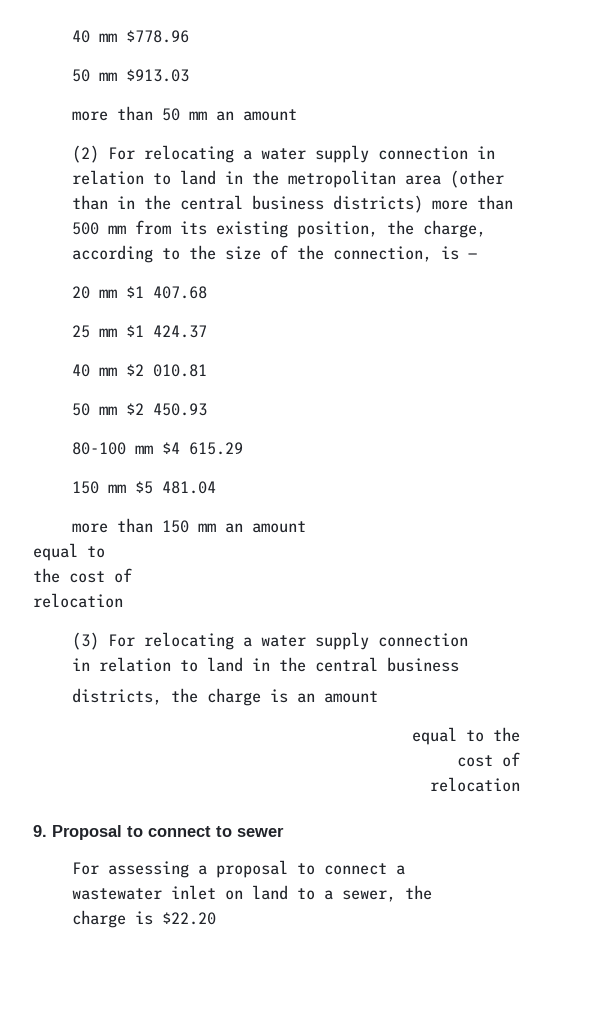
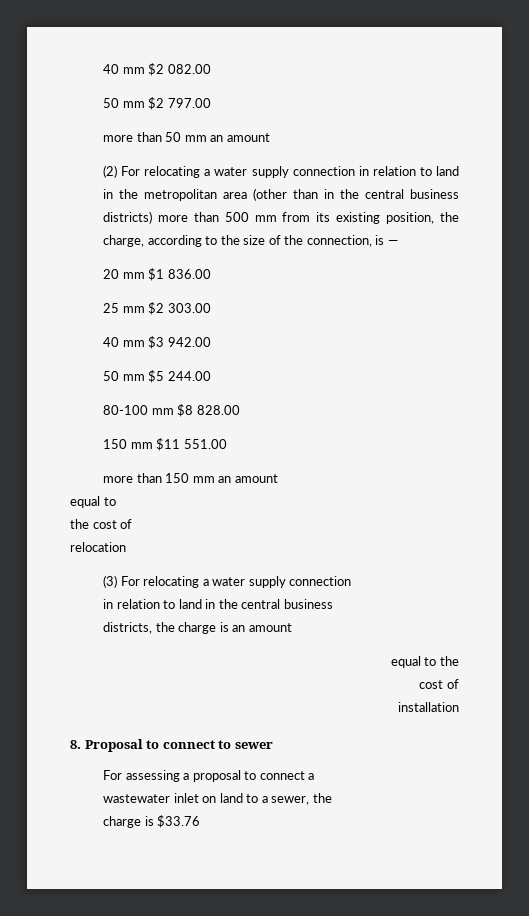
[71,30,189,43] [71,69,189,82] 40 mm $778.96 // 50 mm $913.03 -> [103,63,211,76] [103,97,211,110] 40 mm $2 082.00 // 50 mm $2 797.00
[152,286,207,299] 407.68 -> [167,269,211,279] 836.00
[125,325,207,338] [71,364,207,377] [71,403,207,416] $1 424.37 // 40 mm $2 010.81 // 50 mm $2 450.93 -> [148,302,211,315] [103,336,211,349] [103,370,211,383] $2 303.00 // 40 mm $3 942.00 // 50 mm $5 244.00
[161,442,243,455] [71,481,216,494] $4 615.29 // 150 mm $5 481.04 -> [177,404,240,417] [103,438,227,451] $8 828.00 // 150 mm $11 551.00
[430,777,520,792] [33,825,47,837] relocation // 9. -> [398,702,459,712] [70,740,81,749] installation // 8.
[161,912,216,925] $22.20 -> [157,815,201,828] $33.76

